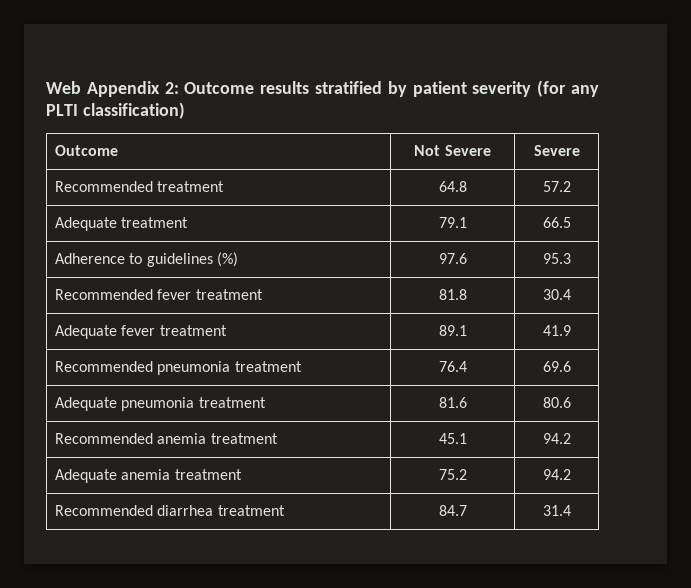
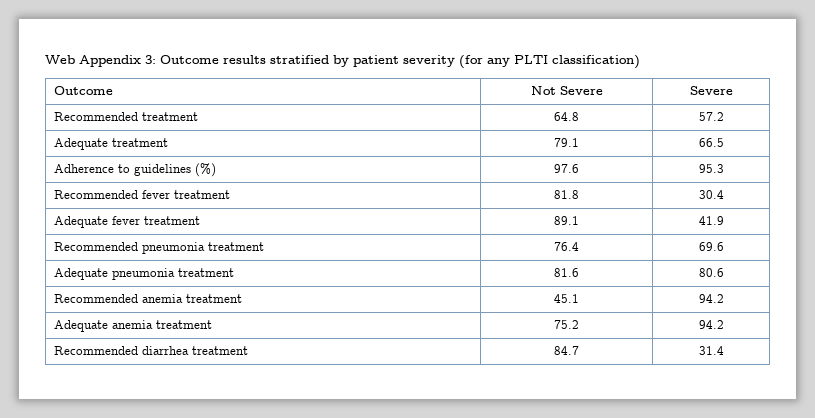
[164,82,179,94] 2: -> [145,55,156,64] 3:

